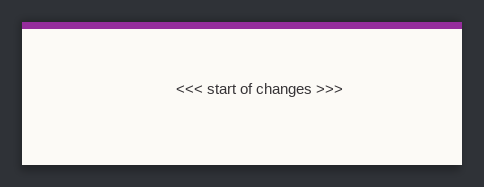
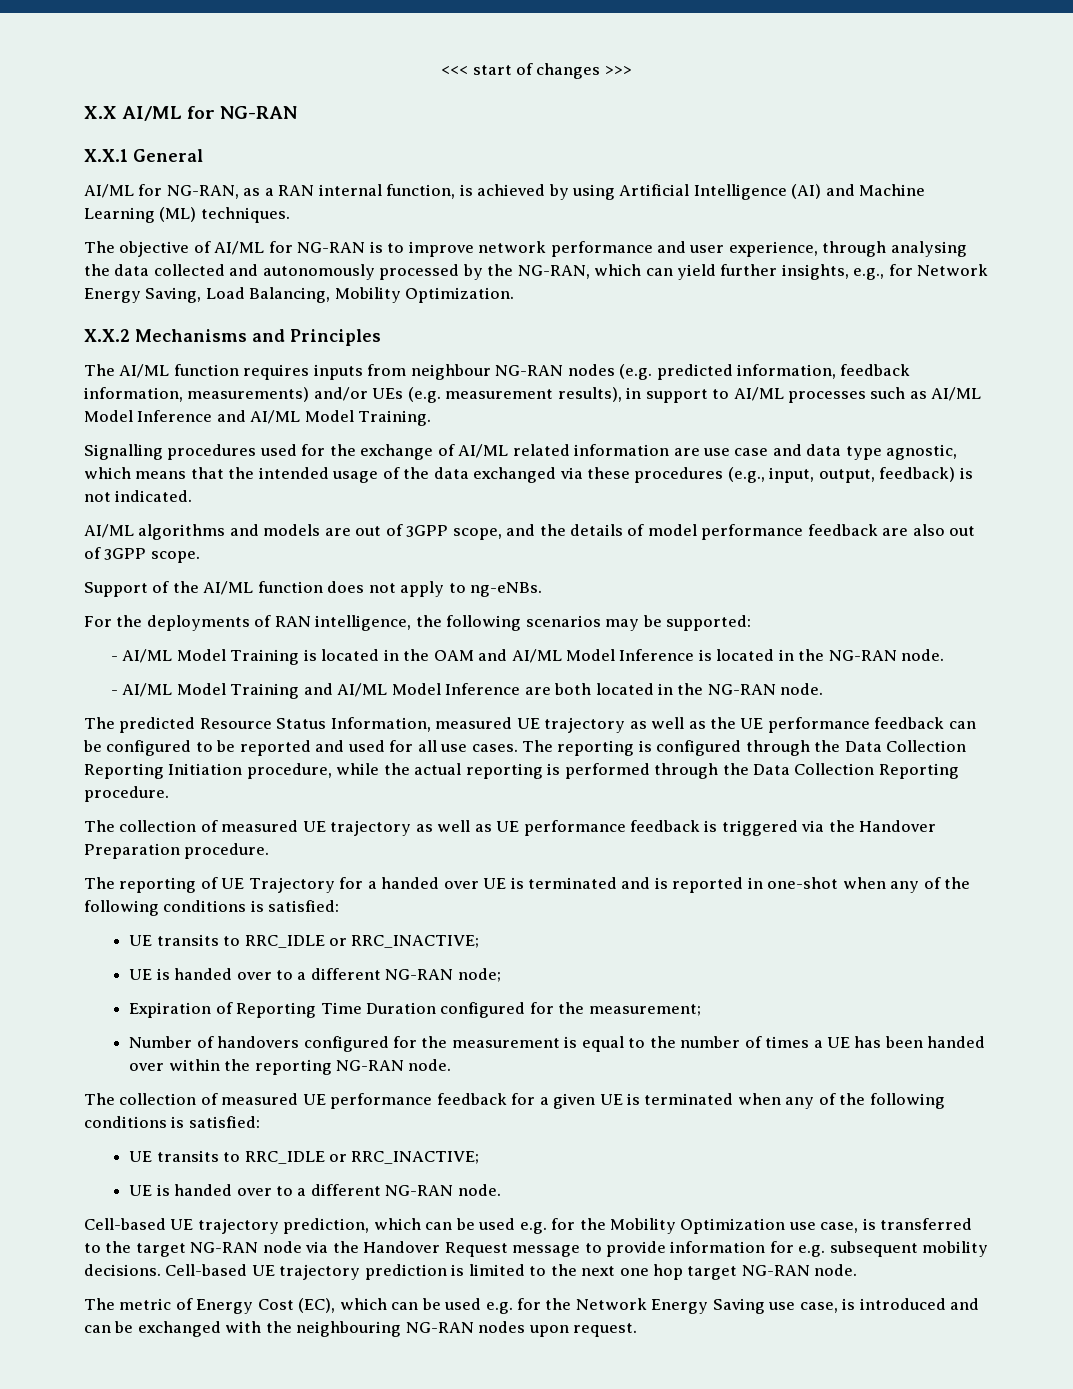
(344, 89) none -> [84,106,298,121] [84,149,203,162] [84,184,926,200] [84,207,290,223] [84,241,967,257] [84,264,989,280] [84,287,515,303] [84,329,381,346] [84,364,911,380] [84,387,982,403] [84,410,432,426] [84,444,958,460] [84,467,973,483] [84,490,193,502] [84,524,976,540] [84,547,200,563] [84,581,543,597] [84,615,752,631] [110,649,945,665] [110,683,824,699] [84,717,976,733] [83,740,967,756] [84,763,959,779] [84,786,169,802] [84,820,937,836] [84,843,270,859] [84,877,971,893] [84,900,340,916] [129,934,480,948] [129,968,501,982] [129,1002,701,1018] [129,1036,986,1052] [129,1059,452,1075] [84,1093,945,1109] [84,1116,260,1128] [129,1150,480,1164] [129,1184,501,1196] [84,1218,973,1234] [84,1241,989,1257] [84,1264,858,1280] [84,1298,980,1314] [84,1321,638,1337] // X.X AI/ML for NG-RAN // X.X.1 General // AI/ML for NG-RAN, as a RAN internal function, is achieved by using Artificial Intelligence (AI) and Machine Learning (ML) techniques. // The objective of AI/ML for NG-RAN is to improve network performance and user experience, through analysing the data collected and autonomously processed by the NG-RAN, which can yield further insights, e.g., for Network Energy Saving, Load Balancing, Mobility Optimization. // X.X.2 Mechanisms and Principles // The AI/ML function requires inputs from neighbour NG-RAN nodes (e.g. predicted information, feedback information, measurements) and/or UEs (e.g. measurement results), in support to AI/ML processes such as AI/ML Model Inference and AI/ML Model Training. // Signalling procedures used for the exchange of AI/ML related information are use case and data type agnostic, which means that the intended usage of the data exchanged via these procedures (e.g., input, output, feedback) is not indicated. // AI/ML algorithms and models are out of 3GPP scope, and the details of model performance feedback are also out of 3GPP scope. // Support of the AI/ML function does not apply to ng-eNBs. // For the deployments of RAN intelligence, the following scenarios may be supported: // - AI/ML Model Training is located in the OAM and AI/ML Model Inference is located in the NG-RAN node. // - AI/ML Model Training and AI/ML Model Inference are both located in the NG-RAN node. // The predicted Resource Status Information, measured UE trajectory as well as the UE performance feedback can be configured to be reported and used for all use cases. The reporting is configured through the Data Collection Reporting Initiation procedure, while the actual reporting is performed through the Data Collection Reporting procedure. // The collection of measured UE trajectory as well as UE performance feedback is triggered via the Handover Preparation procedure. // The reporting of UE Trajectory for a handed over UE is terminated and is reported in one-shot when any of the following conditions is satisfied: // UE transits to RRC_IDLE or RRC_INACTIVE; // UE is handed over to a different NG-RAN node; // Expiration of Reporting Time Duration configured for the measurement; // Number of handovers configured for the measurement is equal to the number of times a UE has been handed over within the reporting NG-RAN node. // The collection of measured UE performance feedback for a given UE is terminated when any of the following conditions is satisfied: // UE transits to RRC_IDLE or RRC_INACTIVE; // UE is handed over to a different NG-RAN node. // Cell-based UE trajectory prediction, which can be used e.g. for the Mobility Optimization use case, is transferred to the target NG-RAN node via the Handover Request message to provide information for e.g. subsequent mobility decisions. Cell-based UE trajectory prediction is limited to the next one hop target NG-RAN node. // The metric of Energy Cost (EC), which can be used e.g. for the Network Energy Saving use case, is introduced and can be exchanged with the neighbouring NG-RAN nodes upon request.

